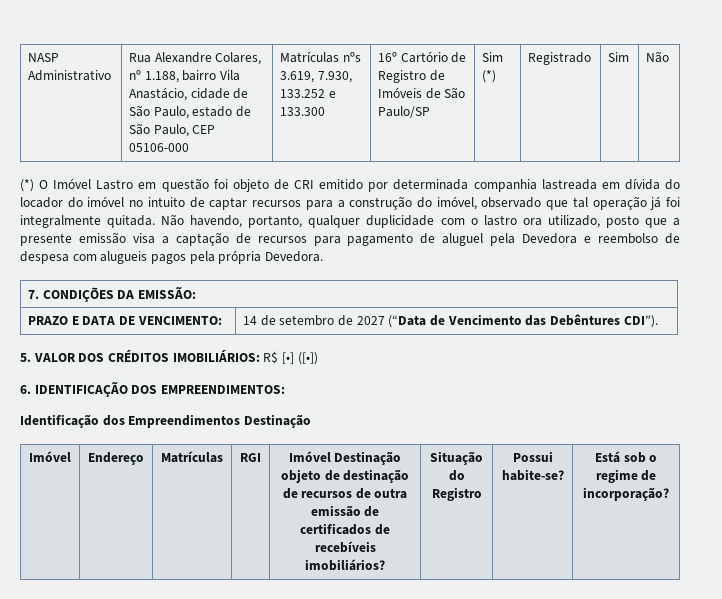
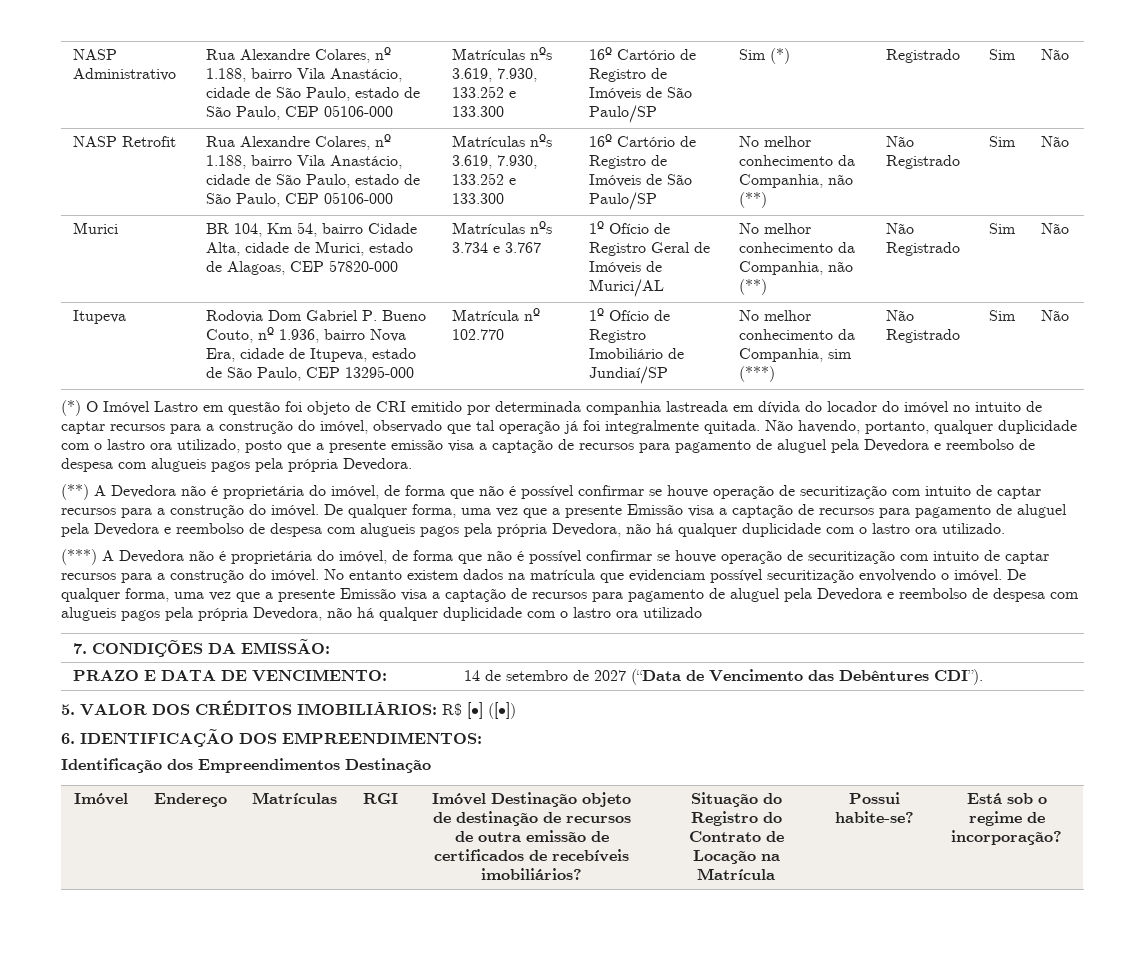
(670, 57) none -> [73,136,177,147] [206,134,392,150] [206,155,403,169] [206,174,421,188] [206,192,394,207] [452,134,553,147] [452,155,538,169] [452,173,517,185] [452,193,505,204] [589,134,697,147] [589,155,668,169] [589,174,693,187] [589,192,658,210] [739,136,812,147] [739,155,856,166] [739,174,854,188] [739,192,768,208] [886,136,915,147] [886,155,961,169] [989,136,1017,147] [1041,136,1070,147] [73,222,119,234] [206,222,418,237] [206,241,414,256] [206,260,399,275] [452,221,553,234] [452,242,542,253] [589,221,671,234] [589,242,711,256] [589,261,663,274] [589,279,665,297] [739,223,812,234] [739,242,856,253] [739,261,854,275] [739,279,768,295] [886,223,915,234] [886,242,961,256] [989,223,1017,234] [1041,223,1070,234] [73,310,127,324] [206,310,427,323] [206,327,407,343] [206,348,417,362] [206,366,415,381] [452,308,541,321] [452,329,505,340] [589,308,671,321] [589,329,647,343] [589,348,685,359] [589,366,669,384] [739,310,812,321] [739,329,856,340] [739,348,853,362] [739,366,776,382] [886,310,915,321] [886,329,961,343] [989,310,1017,321] [1041,310,1070,321] // NASP Retrofit | Rua Alexandre Colares, nº 1.188, bairro Vila Anastácio, cidade de São Paulo, estado de São Paulo, CEP 05106-000 | Matrículas nºs 3.619, 7.930, 133.252 e 133.300 | 16º Cartório de Registro de Imóveis de São Paulo/SP | No melhor conhecimento da Companhia, não (**) | Não Registrado | Sim | Não // Murici | BR 104, Km 54, bairro Cidade Alta, cidade de Murici, estado de Alagoas, CEP 57820-000 | Matrículas nºs 3.734 e 3.767 | 1º Ofício de Registro Geral de Imóveis de Murici/AL | No melhor conhecimento da Companhia, não (**) | Não Registrado | Sim | Não // Itupeva | Rodovia Dom Gabriel P. Bueno Couto, nº 1.936, bairro Nova Era, cidade de Itupeva, estado de São Paulo, CEP 13295-000 | Matrícula nº 102.770 | 1º Ofício de Registro Imobiliário de Jundiaí/SP | No melhor conhecimento da Companhia, sim (***) | Não Registrado | Sim | Não
(323, 256) none -> [61,484,1041,500] [61,504,1067,518] [61,523,1005,537] [61,549,1049,565] [61,569,1026,583] [61,588,1079,602] [61,607,702,621] // (**) A Devedora não é proprietária do imóvel, de forma que não é possível confirmar se houve operação de securitização com intuito de captar recursos para a construção do imóvel. De qualquer forma, uma vez que a presente Emissão visa a captação de recursos para pagamento de aluguel pela Devedora e reembolso de despesa com alugueis pagos pela própria Devedora, não há qualquer duplicidade com o lastro ora utilizado. // (***) A Devedora não é proprietária do imóvel, de forma que não é possível confirmar se houve operação de securitização com intuito de captar recursos para a construção do imóvel. No entanto existem dados na matrícula que evidenciam possível securitização envolvendo o imóvel. De qualquer forma, uma vez que a presente Emissão visa a captação de recursos para pagamento de aluguel pela Devedora e reembolso de despesa com alugueis pagos pela própria Devedora, não há qualquer duplicidade com o lastro ora utilizado
(482, 494) none -> [762,812,782,823] [688,831,784,842] [692,850,780,864] [697,868,775,880] do Contrato de Locação na Matrícula

